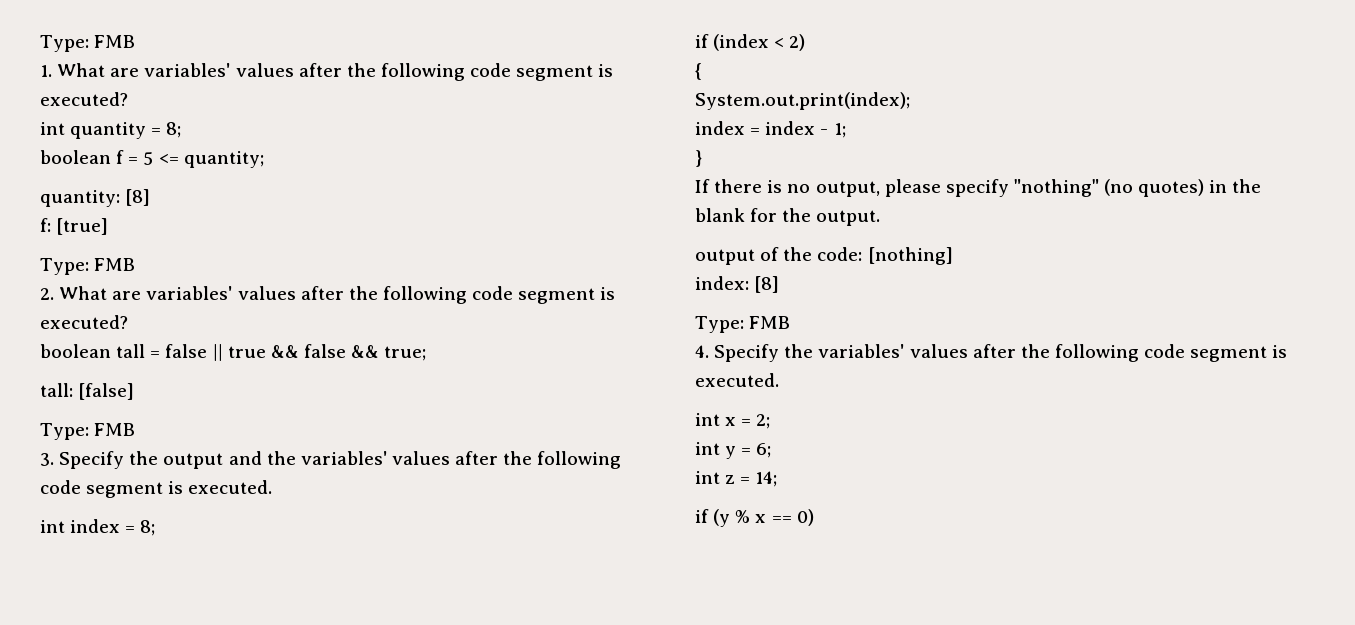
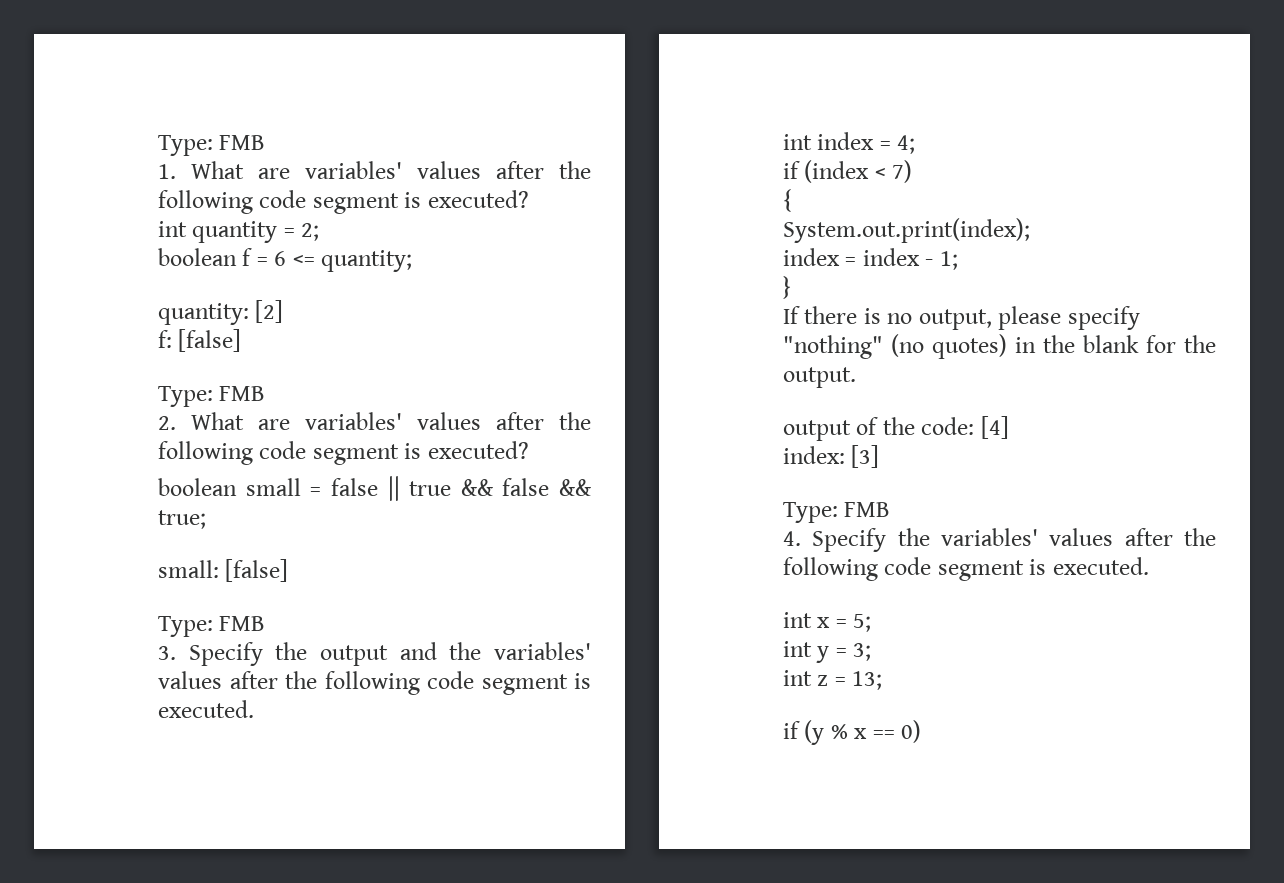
[166,122,182,138] 8; -> [301,223,320,241] 2;
[143,152,154,165] 5 -> [274,251,287,266] 6
[125,189,151,206] [8] -> [255,300,284,323] [2]
[56,218,109,235] [true] -> [178,329,242,352] [false]
[116,344,146,358] tall -> [245,478,301,496] small
[40,383,73,397] tall: -> [158,560,219,578] small:
[140,520,156,536] 8; -> [897,135,916,154] 4;
[789,34,806,51] 2) -> [892,160,913,183] 7)
[867,247,953,265] [nothing] -> [980,416,1009,439] [4]
[754,276,780,293] [8] -> [851,445,880,468] [3]
[756,414,771,429] 2; -> [853,614,872,632] 5;
[756,443,772,458] 6; -> [853,643,872,661] 3;
[755,471,778,487] 14; -> [852,671,883,690] 13;

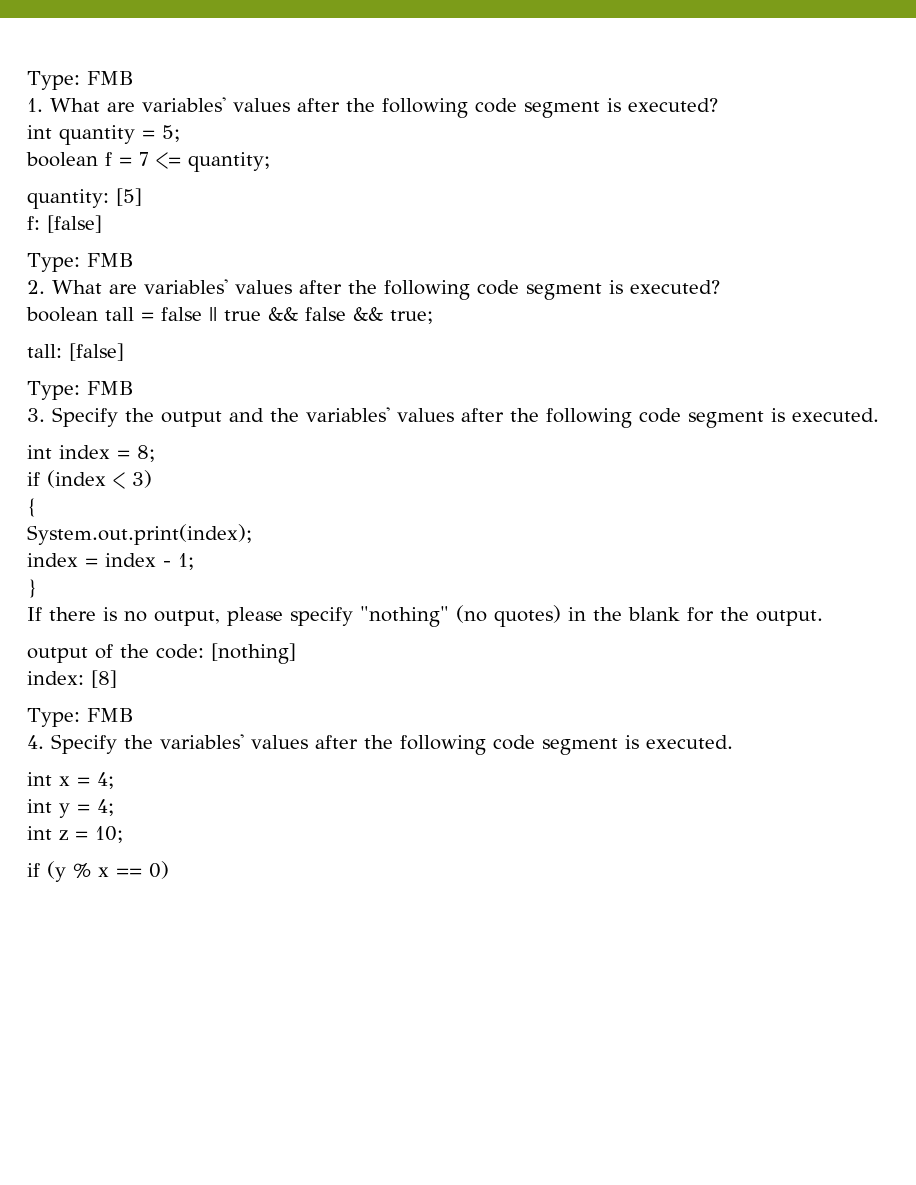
[301,223,320,241] 2; -> [162,125,180,142] 5;
[274,251,287,266] 6 -> [139,152,149,166] 7
[255,300,284,323] [2] -> [116,188,142,206] [5]
[245,478,301,496] small -> [105,307,134,321] tall
[158,560,219,578] small: -> [27,344,62,358] tall:
[897,135,916,154] 4; -> [137,445,155,462] 8;
[892,160,913,183] 7) -> [132,470,152,488] 3)
[980,416,1009,439] [4] -> [211,643,296,664] [nothing]
[851,445,880,468] [3] -> [91,670,117,688] [8]
[853,614,872,632] 5; -> [97,772,114,789] 4;
[853,643,872,661] 3; -> [97,799,114,816] 4;
[852,671,883,690] 13; -> [95,826,123,843] 10;

